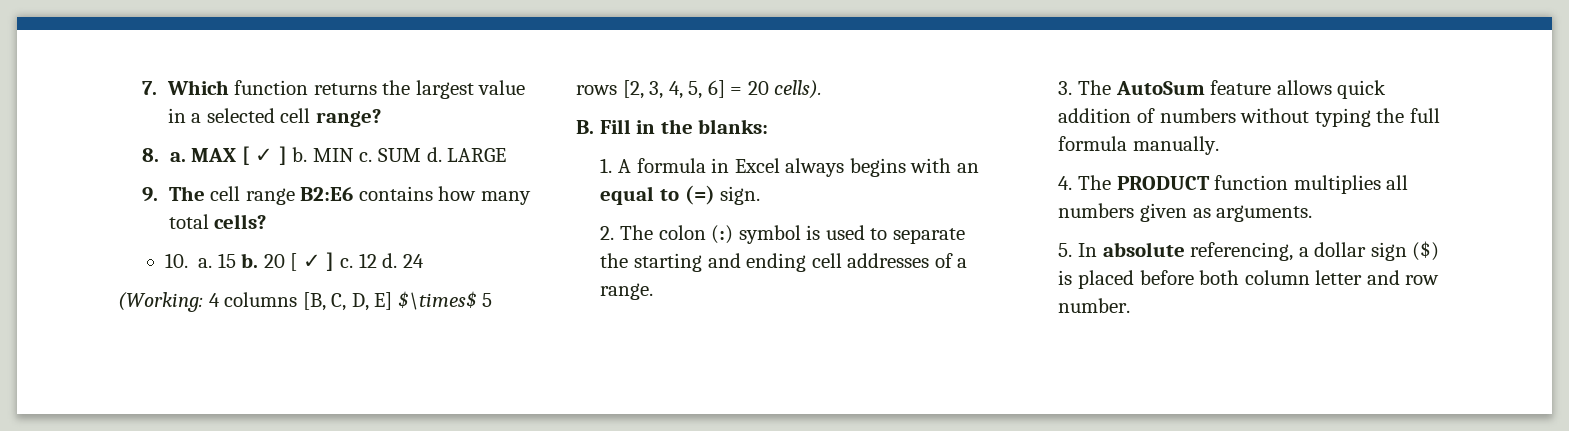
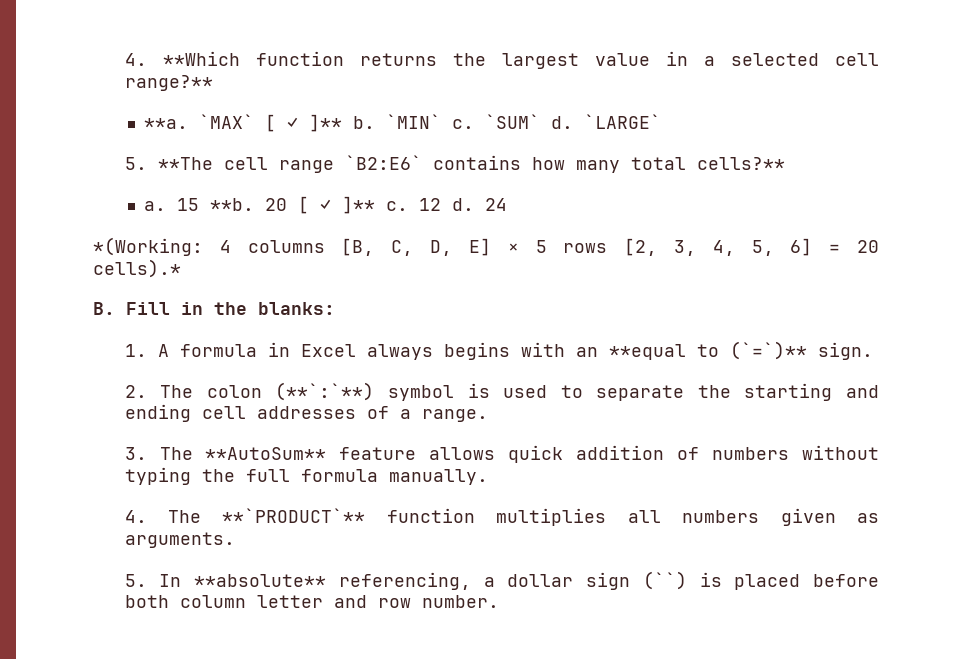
[142,80,229,95] 7. Which -> [124,51,240,66] 4. **Which
[315,109,381,127] [142,146,507,165] [142,186,205,202] range? // 8. a. MAX [ ✓ ] b. MIN c. SUM d. LARGE // 9. The -> [124,75,213,91] [144,114,662,132] [124,157,213,170] range?** // **a. `MAX` [ ✓ ]** b. `MIN` c. `SUM` d. `LARGE` // 5. **The
[300,187,354,201] B2:E6 -> [344,155,422,170] `B2:E6`
[214,214,267,229] [165,253,189,268] cells? // 10. -> [696,157,785,170] cells?** //
[241,253,259,268] b. -> [210,198,255,211] **b.
[326,252,335,271] ] -> [342,196,376,214] ]**
[118,292,203,312] (Working: -> [93,237,203,256] *(Working:
[397,291,477,310] $\times$ -> [507,243,519,253] ×
[774,80,823,99] cells). -> [93,259,181,278] cells).*
[600,185,715,205] equal to (=) -> [608,341,807,360] **equal to (`=`)**
[711,225,734,244] (:) -> [275,382,375,401] (**`:`**)
[1115,81,1205,95] AutoSum -> [205,447,327,460] **AutoSum**
[1116,176,1210,190] PRODUCT -> [222,508,366,523] **`PRODUCT`**
[1102,242,1185,257] absolute -> [194,574,327,587] **absolute**
[1412,241,1440,261] ($) -> [642,571,687,590] (``)

